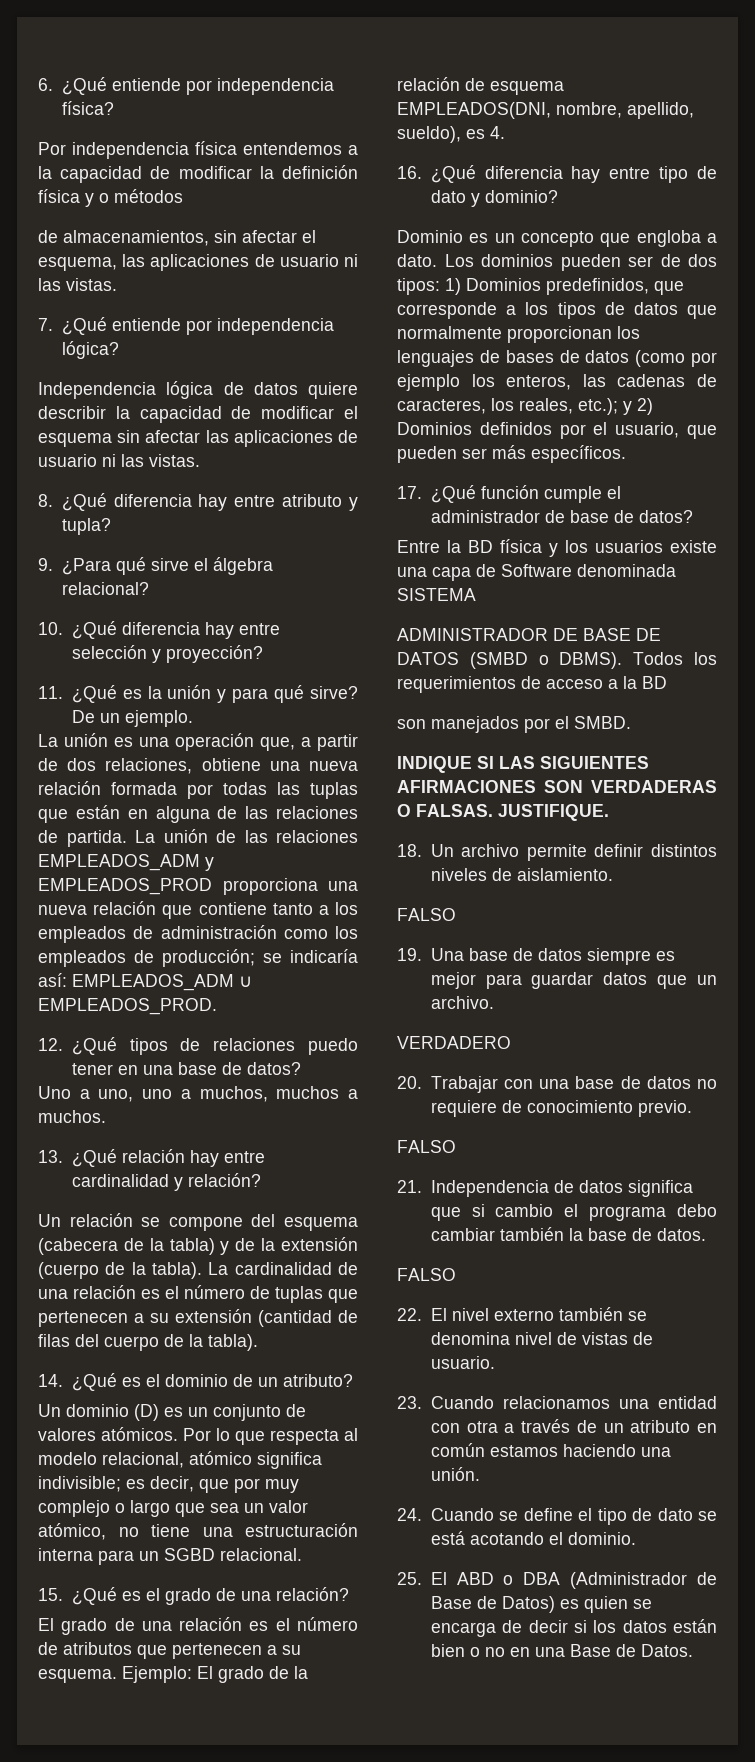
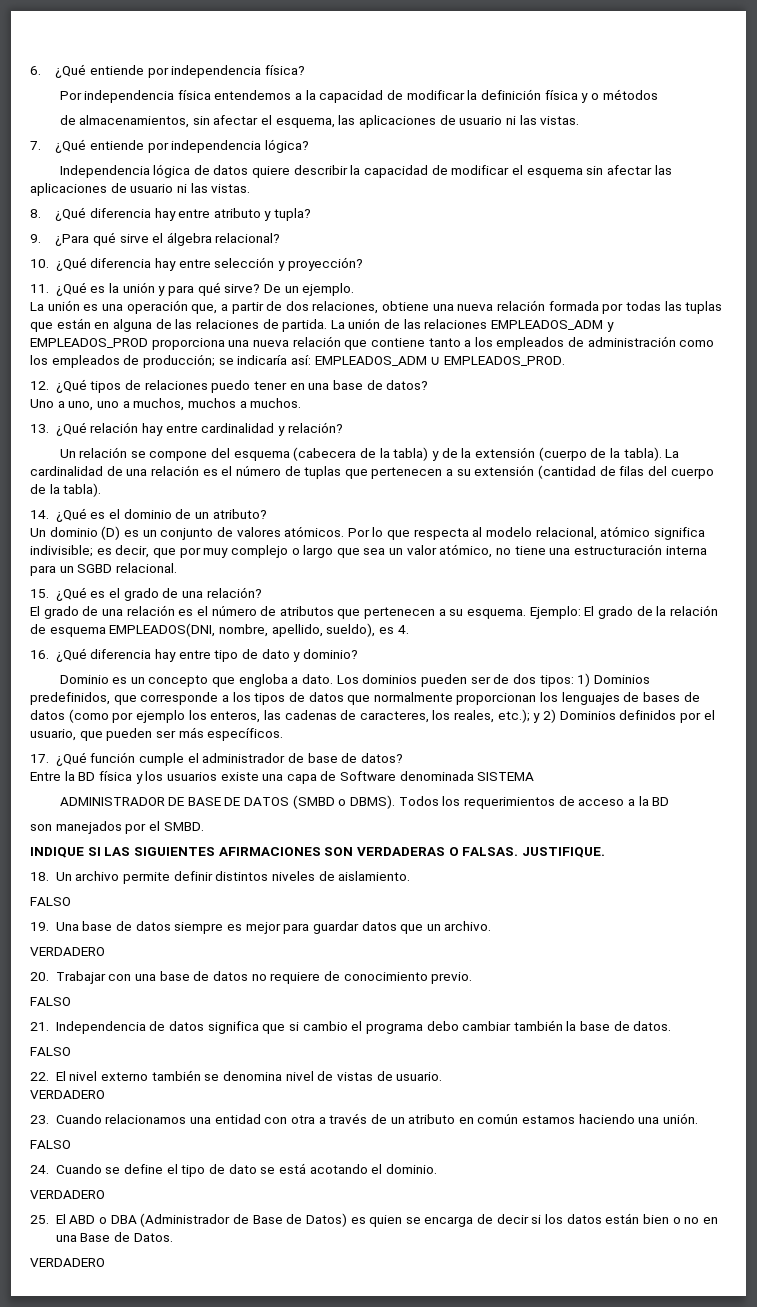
(495, 1362) none -> [30,1090,105,1099] // VERDADERO
(480, 1474) none -> [30,1140,71,1149] // FALSO
(636, 1538) none -> [30,1190,105,1199] // VERDADERO
(693, 1650) none -> [30,1258,105,1267] // VERDADERO

